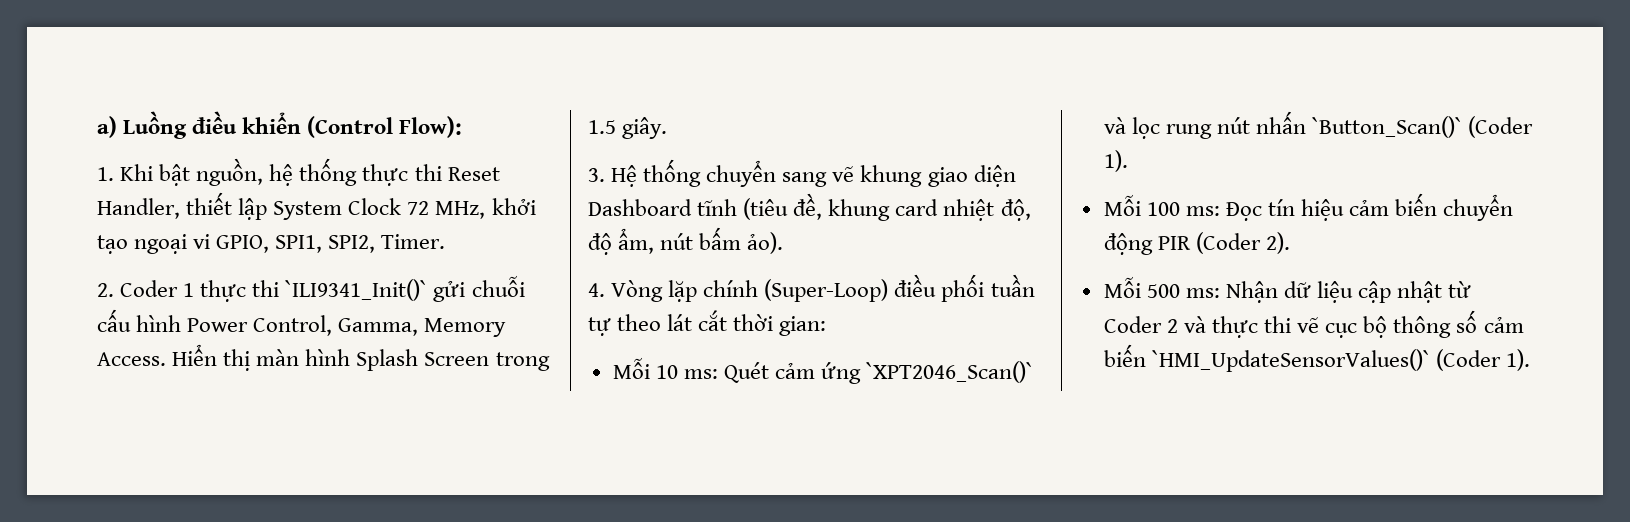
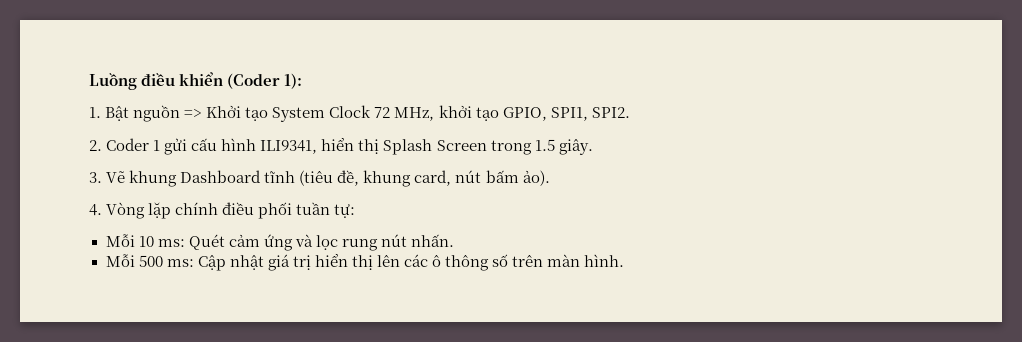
[97,116,117,138] a) -> (89, 81) none
[307,116,463,138] (Control Flow): -> [227,73,303,89] (Coder 1):
[120,158,500,186] [97,192,268,220] Khi bật nguồn, hệ thống thực thi Reset Handler, thiết lập -> [105,105,269,122] Bật nguồn => Khởi tạo
[134,234,446,254] [97,275,525,302] [97,309,507,337] [97,344,351,371] ngoại vi GPIO, SPI1, SPI2, Timer. // 2. Coder 1 thực thi `ILI9341_Init()` gửi chuỗi cấu hình Power Control, Gamma, Memory Access. Hiển thị màn hình -> [502,107,630,121] [89,137,380,155] GPIO, SPI1, SPI2. // 2. Coder 1 gửi cấu hình ILI9341, hiển thị
[611,159,1016,187] Hệ thống chuyển sang vẽ khung giao diện -> [106,170,178,187] Vẽ khung
[895,199,1031,221] [588,228,655,255] card nhiệt độ, độ ẩm, -> [414,170,452,186] card,
[764,279,889,302] (Super-Loop) -> (219, 208) none
[588,310,827,336] tự theo lát cắt thời gian: -> [334,204,356,218] tự:
[866,361,1034,383] `XPT2046_Scan()` -> (293, 242) none
[1256,111,1534,138] [1103,150,1128,172] [1103,193,1514,221] [1103,232,1290,255] [1103,276,1472,303] [1103,310,1524,338] [1103,344,1530,372] nhấn `Button_Scan()` (Coder 1). // Mỗi 100 ms: Đọc tín hiệu cảm biến chuyển động PIR (Coder 2). // Mỗi 500 ms: Nhận dữ liệu cập nhật từ Coder 2 và thực thi vẽ cục bộ thông số cảm biến `HMI_UpdateSensorValues()` (Coder 1). -> [411,234,455,247] [105,253,625,271] nhấn. // Mỗi 500 ms: Cập nhật giá trị hiển thị lên các ô thông số trên màn hình.

